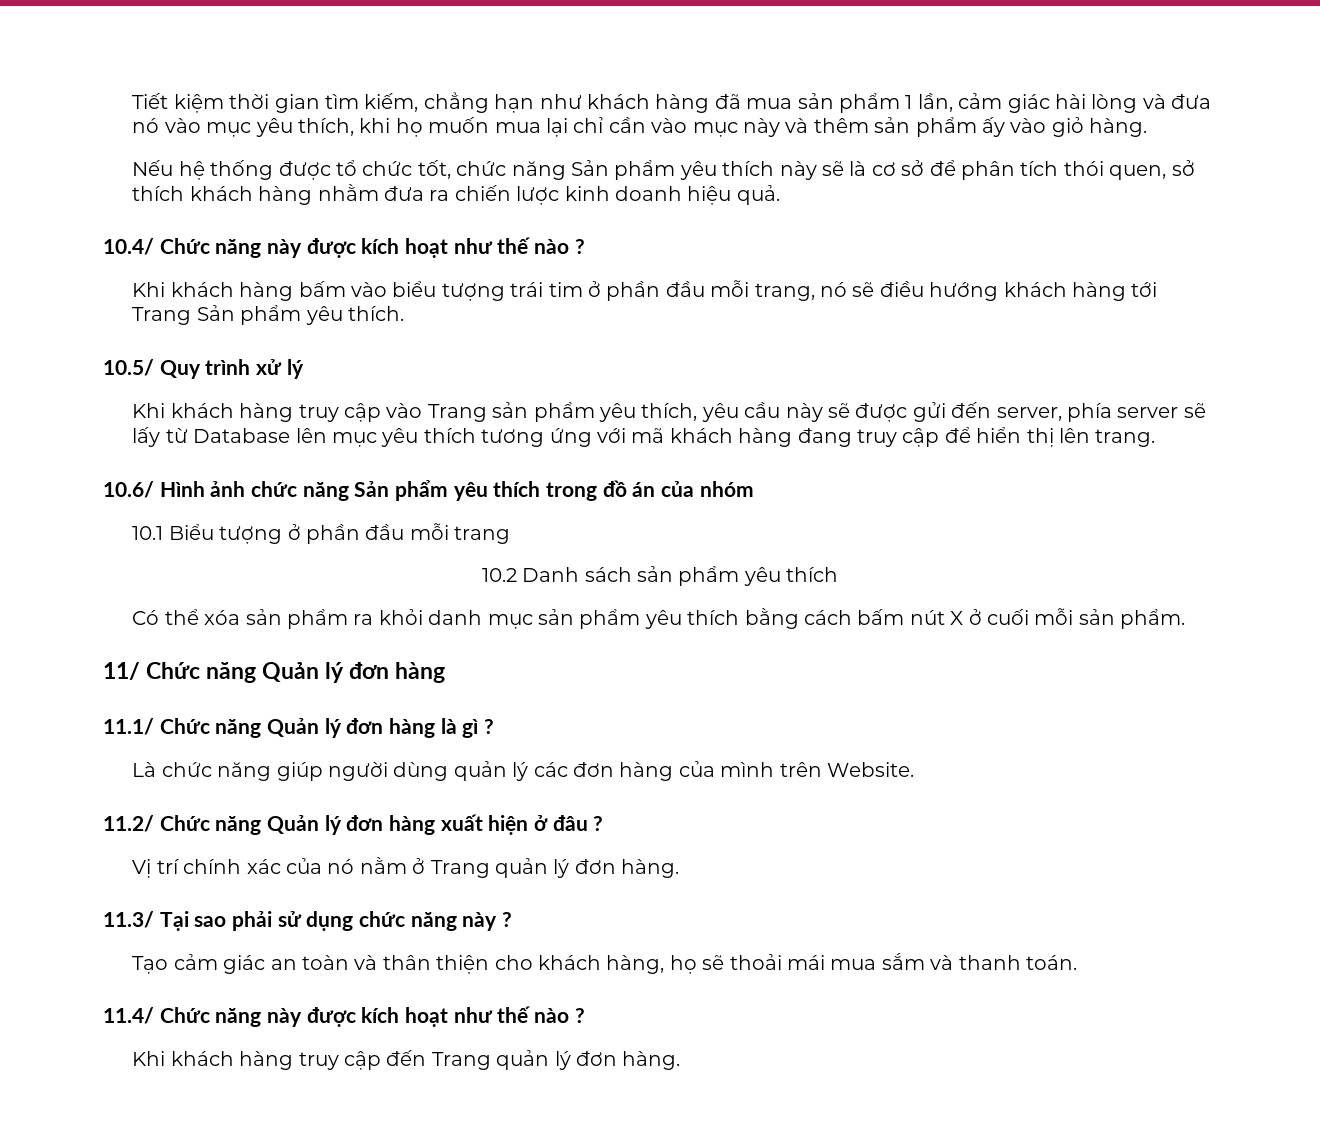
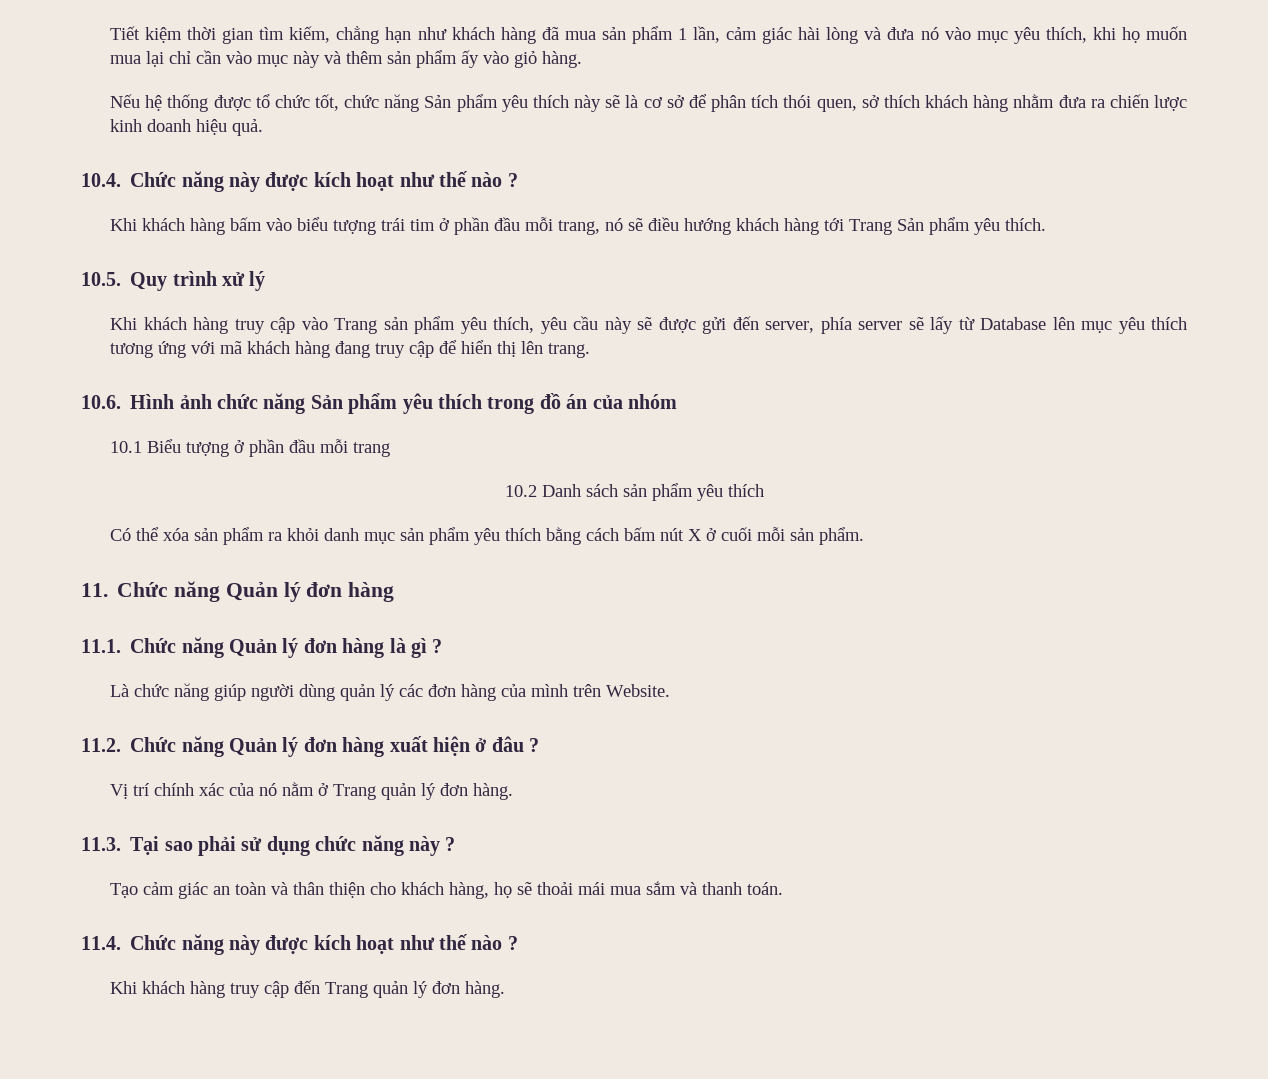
[103,238,154,255] 10.4/ -> [81,173,121,187] 10.4.
[103,359,154,376] 10.5/ -> [81,272,121,286] 10.5.
[103,481,154,498] 10.6/ -> [81,395,121,409] 10.6.
[103,662,140,680] 11/ -> [81,583,108,597] 11.
[103,718,154,735] 11.1/ -> [81,639,121,653] 11.1.
[103,815,154,832] 11.2/ -> [81,738,121,752] 11.2.
[103,911,154,928] 11.3/ -> [81,837,121,851] 11.3.
[103,1007,154,1024] 11.4/ -> [81,936,121,950] 11.4.

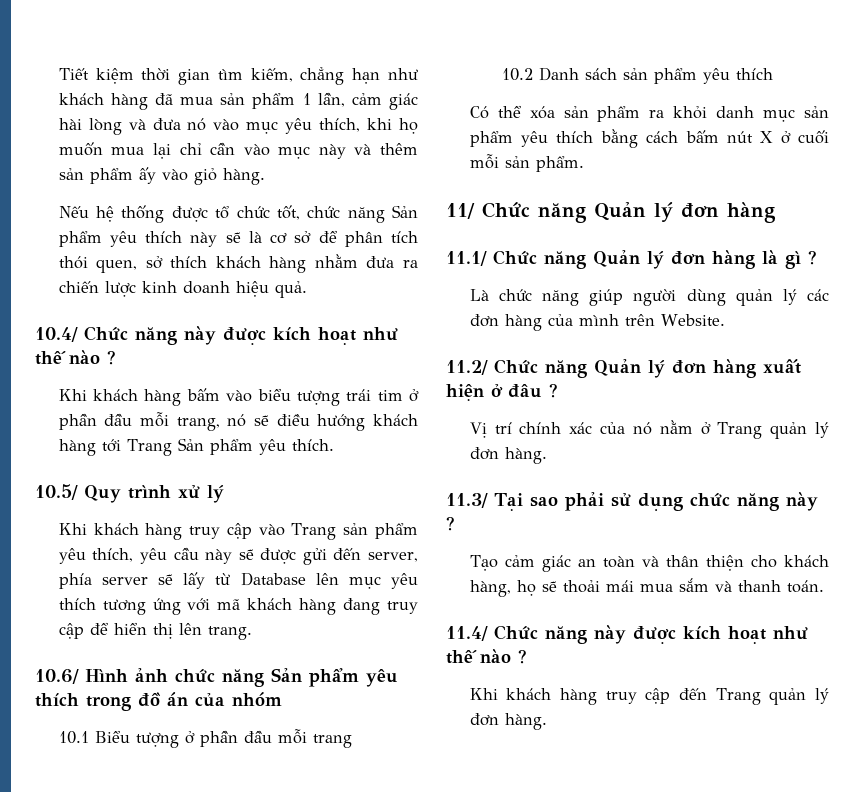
[81,173,121,187] 10.4. -> [35,327,78,342] 10.4/
[81,272,121,286] 10.5. -> [35,484,78,500] 10.5/
[81,395,121,409] 10.6. -> [35,669,79,684] 10.6/
[81,583,108,597] 11. -> [446,203,475,219] 11/
[81,639,121,653] 11.1. -> [446,251,487,266] 11.1/
[81,738,121,752] 11.2. -> [446,360,488,375] 11.2/
[81,837,121,851] 11.3. -> [446,493,488,508] 11.3/
[81,936,121,950] 11.4. -> [446,626,488,641] 11.4/

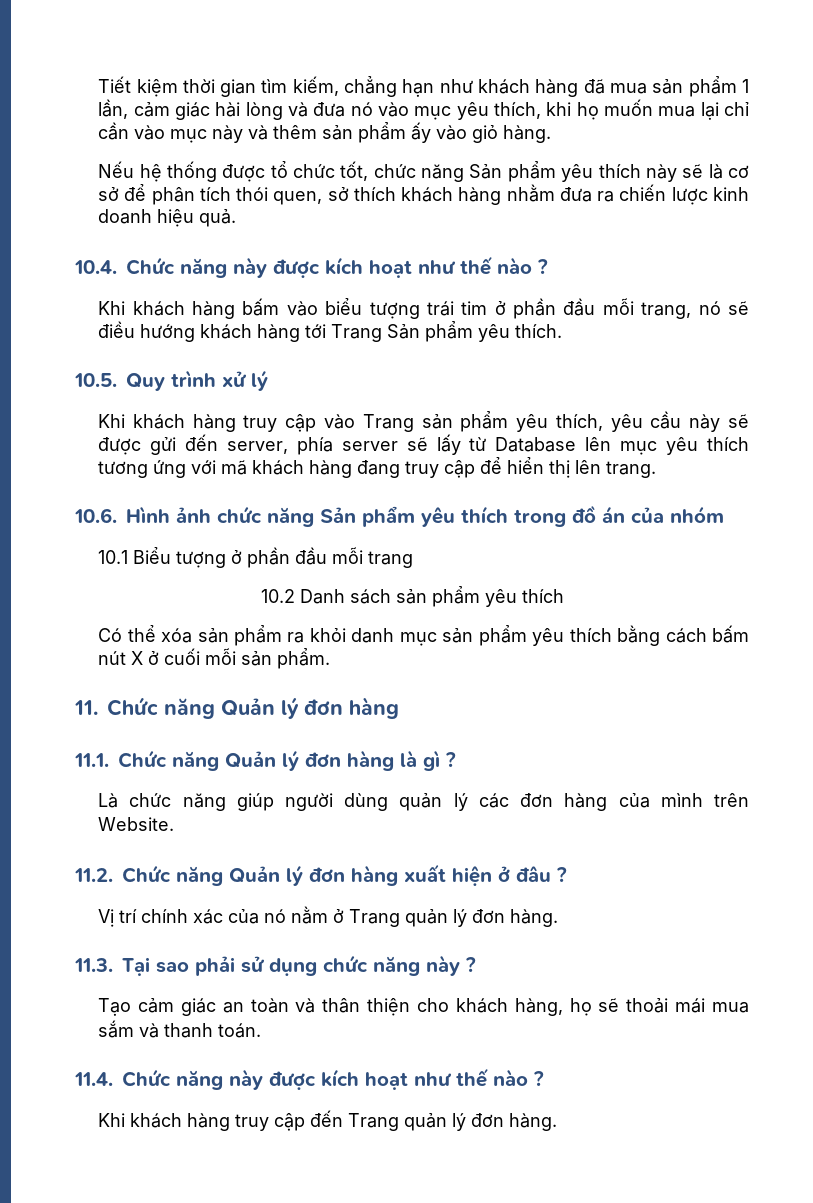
[35,327,78,342] 10.4/ -> [74,260,117,274] 10.4.
[35,484,78,500] 10.5/ -> [74,373,117,387] 10.5.
[35,669,79,684] 10.6/ -> [74,508,117,523] 10.6.
[446,203,475,219] 11/ -> [74,700,98,715] 11.
[446,251,487,266] 11.1/ -> [74,753,109,767] 11.1.
[446,360,488,375] 11.2/ -> [74,868,113,882] 11.2.
[446,493,488,508] 11.3/ -> [74,958,113,972] 11.3.
[446,626,488,641] 11.4/ -> [74,1072,113,1086] 11.4.

